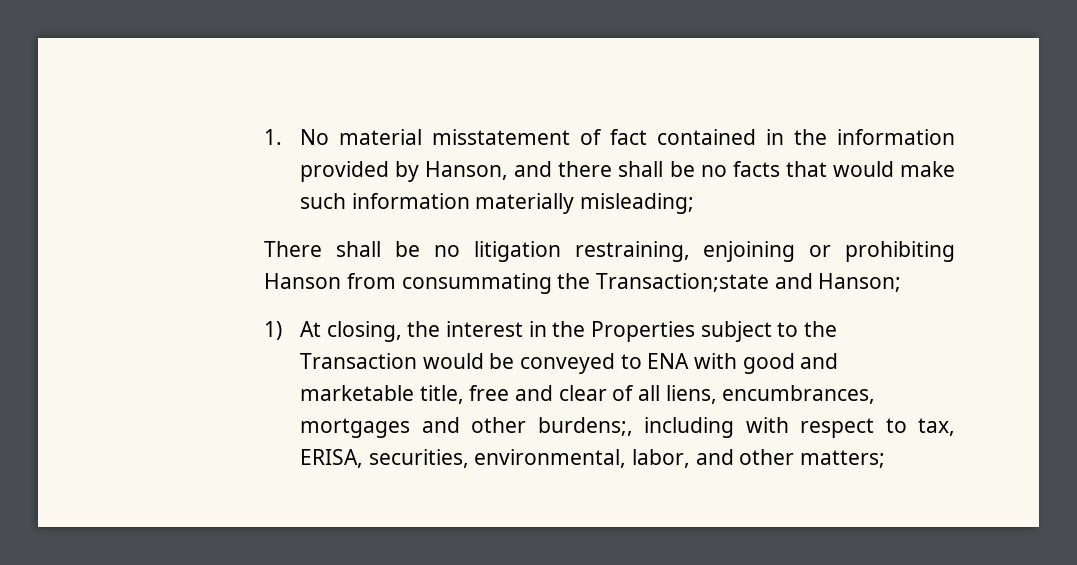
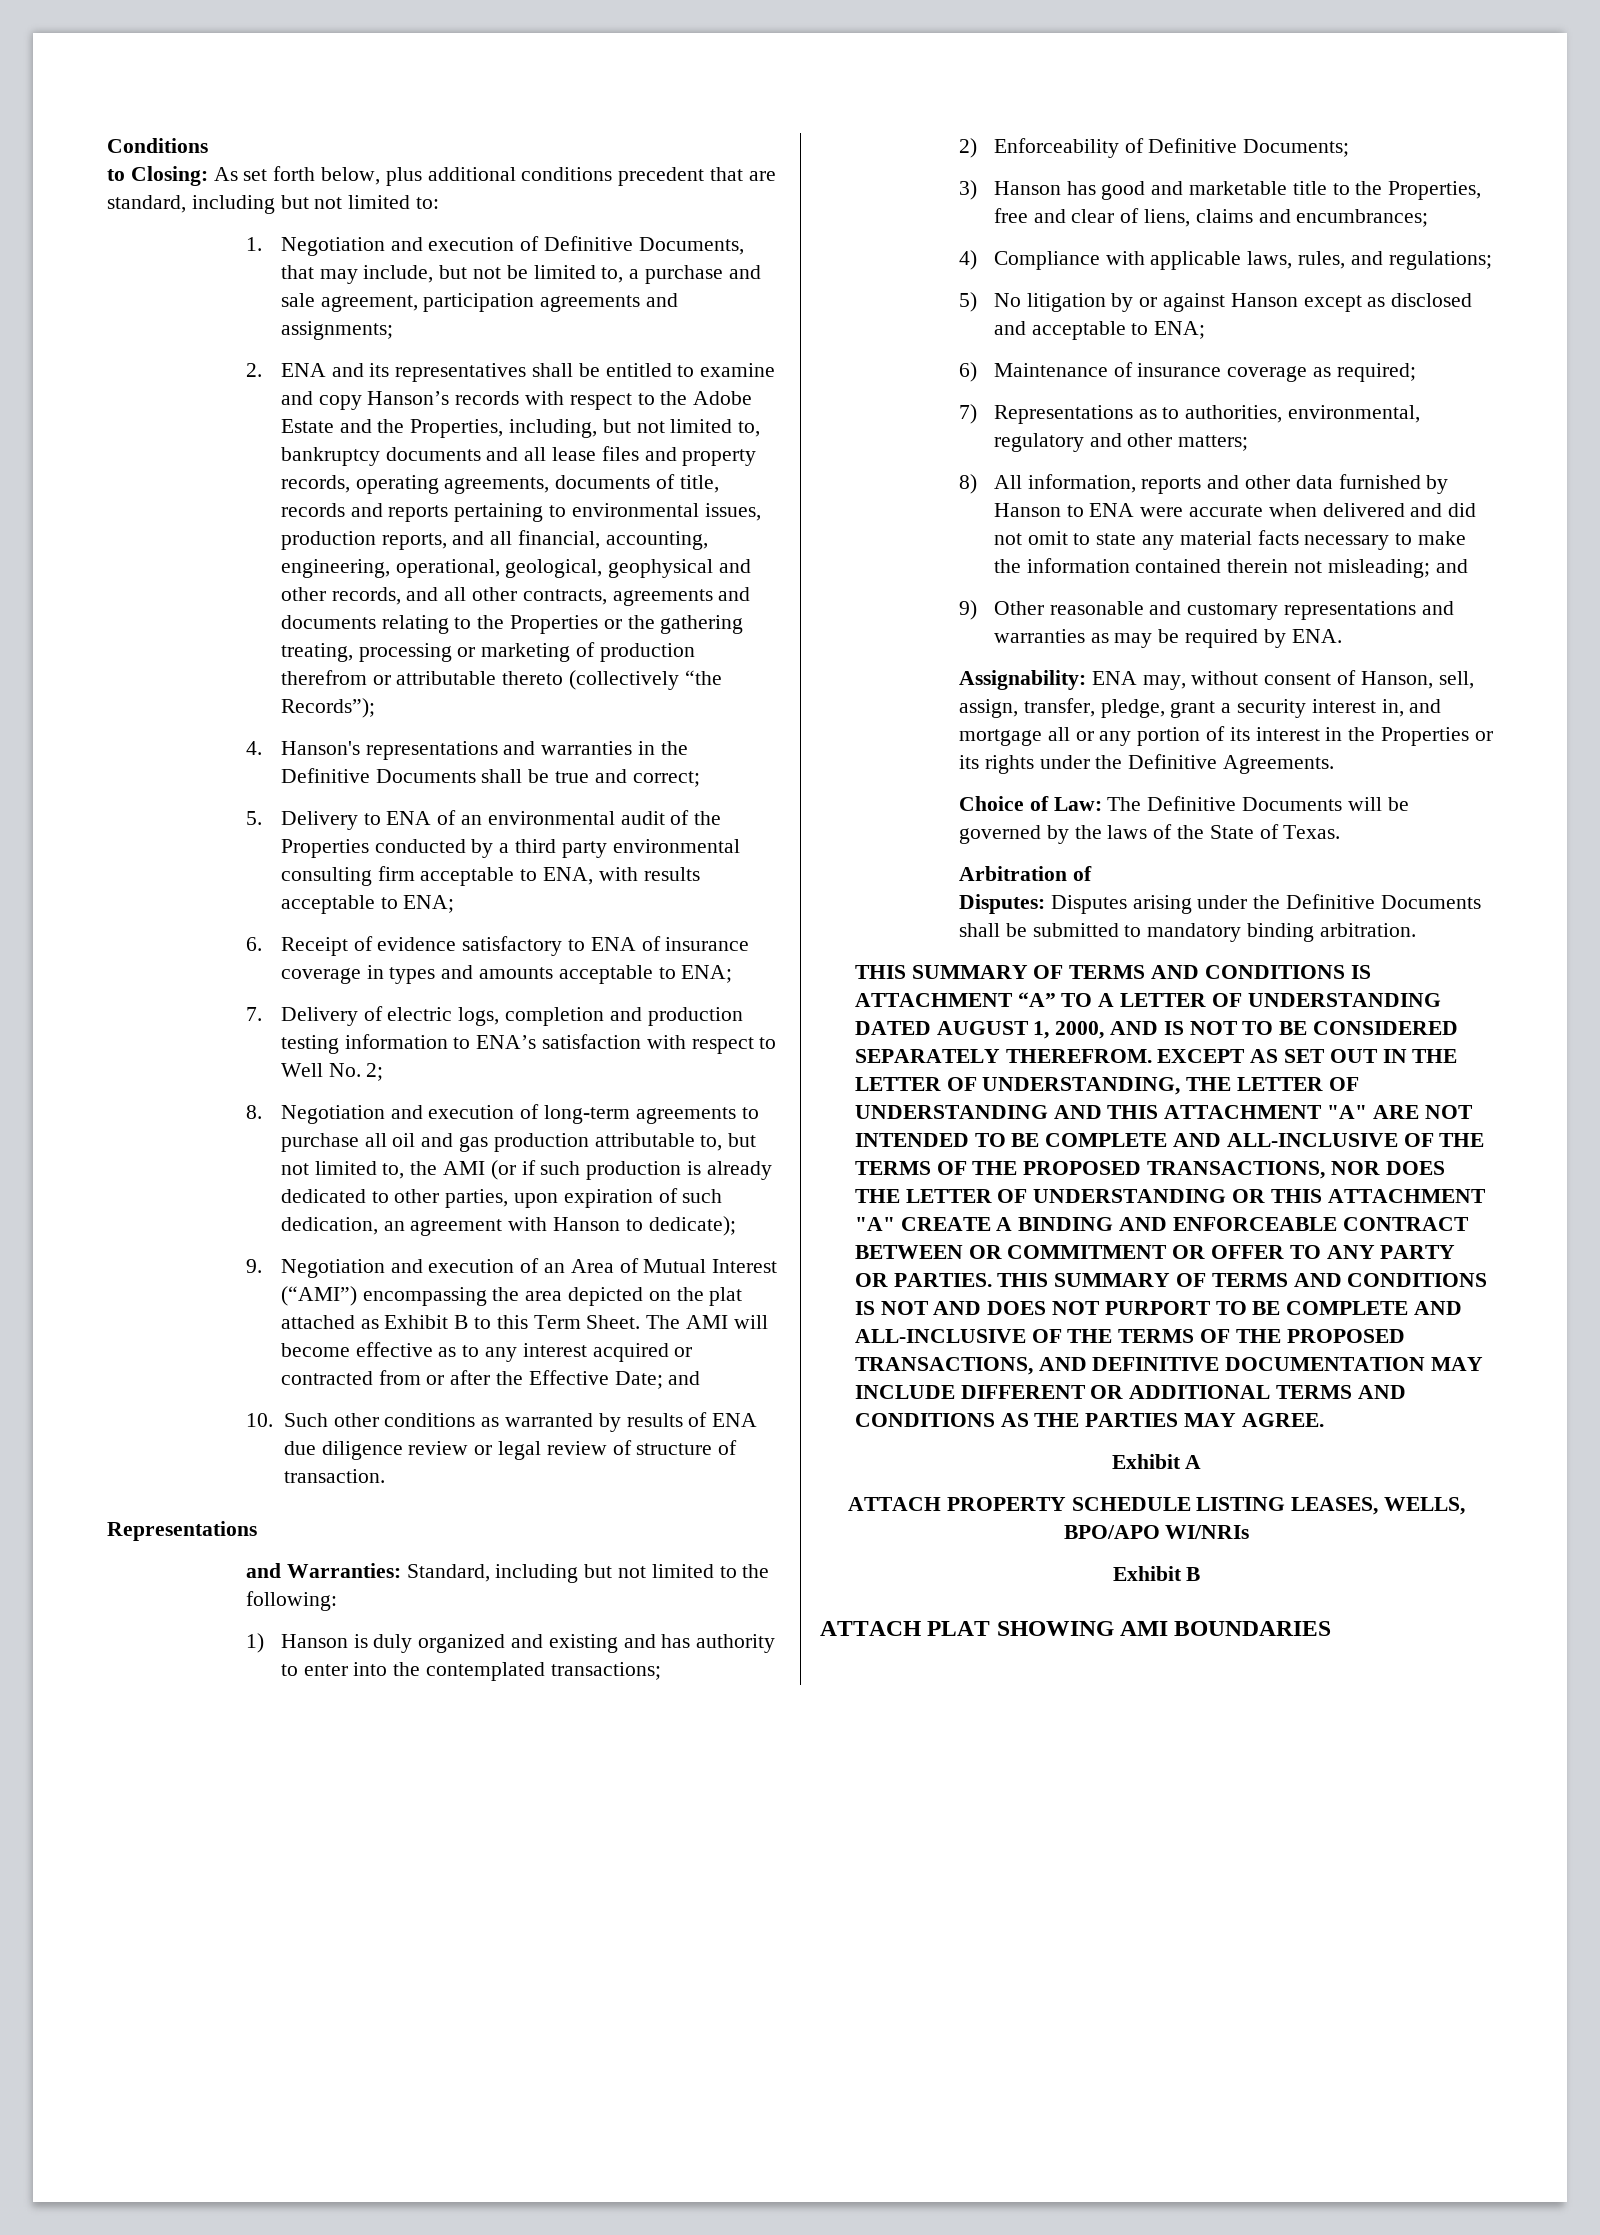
[264,129,955,145] [300,161,955,182] [300,193,695,214] [264,241,955,262] [264,273,902,294] [264,321,838,342] [300,353,839,374] [300,385,876,404] [300,417,955,438] [300,449,886,468] 1. No material misstatement of fact contained in the information provided by Hanson, and there shall be no facts that would make such information materially misleading; // There shall be no litigation restraining, enjoining or prohibiting Hanson from consummating the Transaction;state and Hanson; // 1) At closing, the interest in the Properties subject to the Transaction would be conveyed to ENA with good and marketable title, free and clear of all liens, encumbrances, mortgages and other burdens;, including with respect to tax, ERISA, securities, environmental, labor, and other matters; -> [107,138,208,153] [107,166,776,186] [107,195,440,214] [246,236,744,256] [280,265,761,284] [280,293,678,312] [280,321,393,340] [246,363,776,382] [280,391,753,410] [280,419,761,438] [280,446,757,466] [280,474,719,494] [280,503,761,522] [280,530,708,550] [280,559,751,578] [280,587,751,606] [280,615,744,634] [280,642,695,662] [280,670,722,690] [280,698,375,718] [246,741,688,760] [280,768,700,787] [246,810,722,830] [280,839,740,858] [280,866,700,886] [280,895,455,914] [246,936,750,956] [280,965,733,984] [246,1006,743,1026] [280,1034,777,1054] [280,1063,384,1081] [246,1104,759,1124] [280,1133,757,1152] [280,1160,772,1180] [280,1188,723,1208] [280,1216,736,1236] [246,1258,778,1278] [280,1286,743,1306] [280,1315,768,1329] [280,1342,693,1362] [280,1370,701,1389] [246,1412,758,1432] [283,1440,738,1460] [283,1469,385,1483] [107,1521,257,1541] [246,1563,770,1583] [246,1591,338,1611] [246,1633,776,1653] [280,1662,661,1681] [959,138,1350,158] [959,180,1482,200] [993,208,1429,227] [959,250,1492,270] [959,292,1473,312] [993,321,1206,340] [959,362,1416,382] [959,404,1420,424] [993,433,1249,452] [959,474,1449,494] [993,503,1477,517] [993,530,1467,550] [993,558,1468,578] [959,600,1454,620] [993,629,1342,648] [959,670,1474,690] [959,698,1442,718] [959,726,1493,746] [959,754,1335,774] [959,796,1409,811] [959,824,1341,844] [959,866,1092,881] [959,894,1481,914] [959,923,1416,942] [854,965,1371,979] [854,992,1441,1007] [854,1021,1458,1039] [854,1049,1458,1063] [854,1077,1359,1095] [854,1105,1473,1119] [854,1133,1485,1147] [854,1161,1445,1179] [854,1189,1486,1203] [854,1217,1469,1231] [854,1245,1456,1259] [854,1273,1488,1287] [854,1301,1462,1315] [854,1329,1405,1343] [854,1357,1483,1375] [854,1385,1406,1399] [854,1413,1324,1427] [1111,1454,1202,1469] [847,1497,1466,1515] [1063,1525,1250,1539] [1112,1566,1201,1581] [820,1621,1332,1636] Conditions // to Closing: As set forth below, plus additional conditions precedent that are standard, including but not limited to: // 1. Negotiation and execution of Definitive Documents, that may include, but not be limited to, a purchase and sale agreement, participation agreements and assignments; // 2. ENA and its representatives shall be entitled to examine and copy Hanson’s records with respect to the Adobe Estate and the Properties, including, but not limited to, bankruptcy documents and all lease files and property records, operating agreements, documents of title, records and reports pertaining to environmental issues, production reports, and all financial, accounting, engineering, operational, geological, geophysical and other records, and all other contracts, agreements and documents relating to the Properties or the gathering treating, processing or marketing of production therefrom or attributable thereto (collectively “the Records”); // 4. Hanson's representations and warranties in the Definitive Documents shall be true and correct; // 5. Delivery to ENA of an environmental audit of the Properties conducted by a third party environmental consulting firm acceptable to ENA, with results acceptable to ENA; // 6. Receipt of evidence satisfactory to ENA of insurance coverage in types and amounts acceptable to ENA; // 7. Delivery of electric logs, completion and production testing information to ENA’s satisfaction with respect to Well No. 2; // 8. Negotiation and execution of long-term agreements to purchase all oil and gas production attributable to, but not limited to, the AMI (or if such production is already dedicated to other parties, upon expiration of such dedication, an agreement with Hanson to dedicate); // 9. Negotiation and execution of an Area of Mutual Interest (“AMI”) encompassing the area depicted on the plat attached as Exhibit B to this Term Sheet. The AMI will become effective as to any interest acquired or contracted from or after the Effective Date; and // 10. Such other conditions as warranted by results of ENA due diligence review or legal review of structure of transaction. // Representations // and Warranties: Standard, including but not limited to the following: // 1) Hanson is duly organized and existing and has authority to enter into the contemplated transactions; // 2) Enforceability of Definitive Documents; // 3) Hanson has good and marketable title to the Properties, free and clear of liens, claims and encumbrances; // 4) Compliance with applicable laws, rules, and regulations; // 5) No litigation by or against Hanson except as disclosed and acceptable to ENA; // 6) Maintenance of insurance coverage as required; // 7) Representations as to authorities, environmental, regulatory and other matters; // 8) All information, reports and other data furnished by Hanson to ENA were accurate when delivered and did not omit to state any material facts necessary to make the information contained therein not misleading; and // 9) Other reasonable and customary representations and warranties as may be required by ENA. // Assignability: ENA may, without consent of Hanson, sell, assign, transfer, pledge, grant a security interest in, and mortgage all or any portion of its interest in the Properties or its rights under the Definitive Agreements. // Choice of Law: The Definitive Documents will be governed by the laws of the State of Texas. // Arbitration of // Disputes: Disputes arising under the Definitive Documents shall be submitted to mandatory binding arbitration. // THIS SUMMARY OF TERMS AND CONDITIONS IS ATTACHMENT “A” TO A LETTER OF UNDERSTANDING DATED AUGUST 1, 2000, AND IS NOT TO BE CONSIDERED SEPARATELY THEREFROM. EXCEPT AS SET OUT IN THE LETTER OF UNDERSTANDING, THE LETTER OF UNDERSTANDING AND THIS ATTACHMENT "A" ARE NOT INTENDED TO BE COMPLETE AND ALL-INCLUSIVE OF THE TERMS OF THE PROPOSED TRANSACTIONS, NOR DOES THE LETTER OF UNDERSTANDING OR THIS ATTACHMENT "A" CREATE A BINDING AND ENFORCEABLE CONTRACT BETWEEN OR COMMITMENT OR OFFER TO ANY PARTY OR PARTIES. THIS SUMMARY OF TERMS AND CONDITIONS IS NOT AND DOES NOT PURPORT TO BE COMPLETE AND ALL-INCLUSIVE OF THE TERMS OF THE PROPOSED TRANSACTIONS, AND DEFINITIVE DOCUMENTATION MAY INCLUDE DIFFERENT OR ADDITIONAL TERMS AND CONDITIONS AS THE PARTIES MAY AGREE. // Exhibit A // ATTACH PROPERTY SCHEDULE LISTING LEASES, WELLS, BPO/APO WI/NRIs // Exhibit B // ATTACH PLAT SHOWING AMI BOUNDARIES

